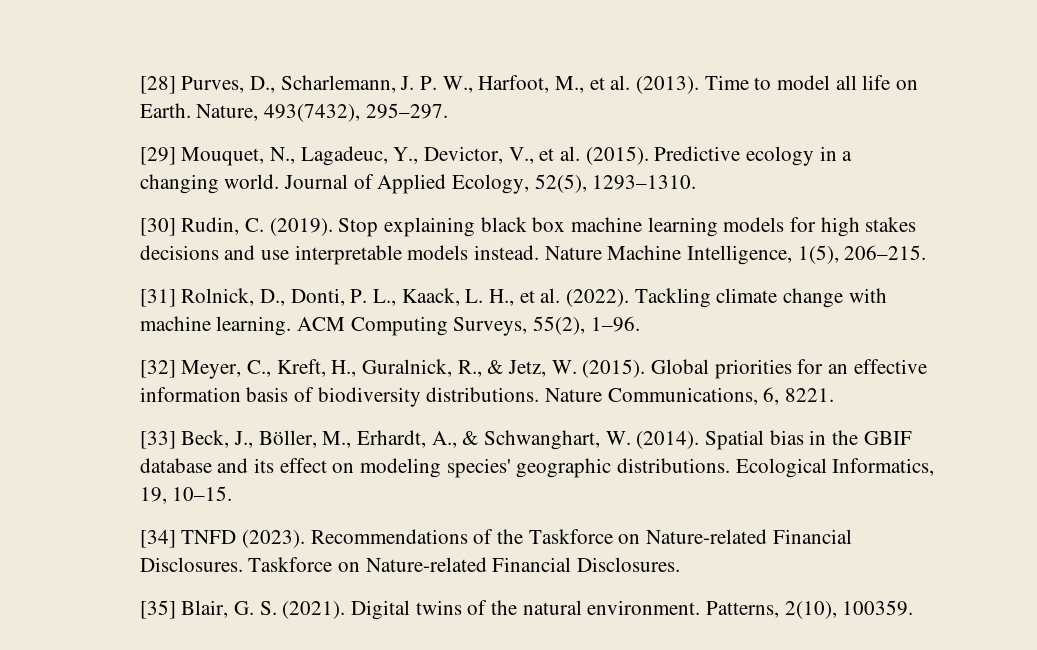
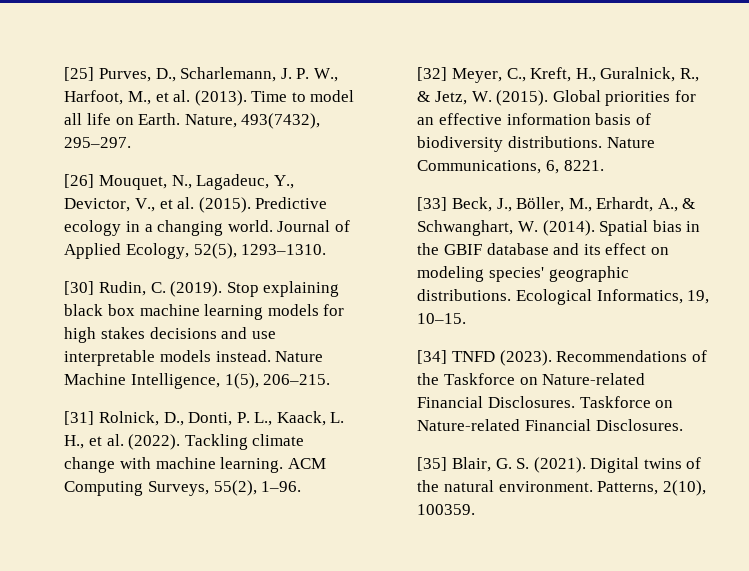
[139,76,176,94] [28] -> [64,67,95,81] [25]
[139,147,176,165] [29] -> [64,174,95,188] [26]

